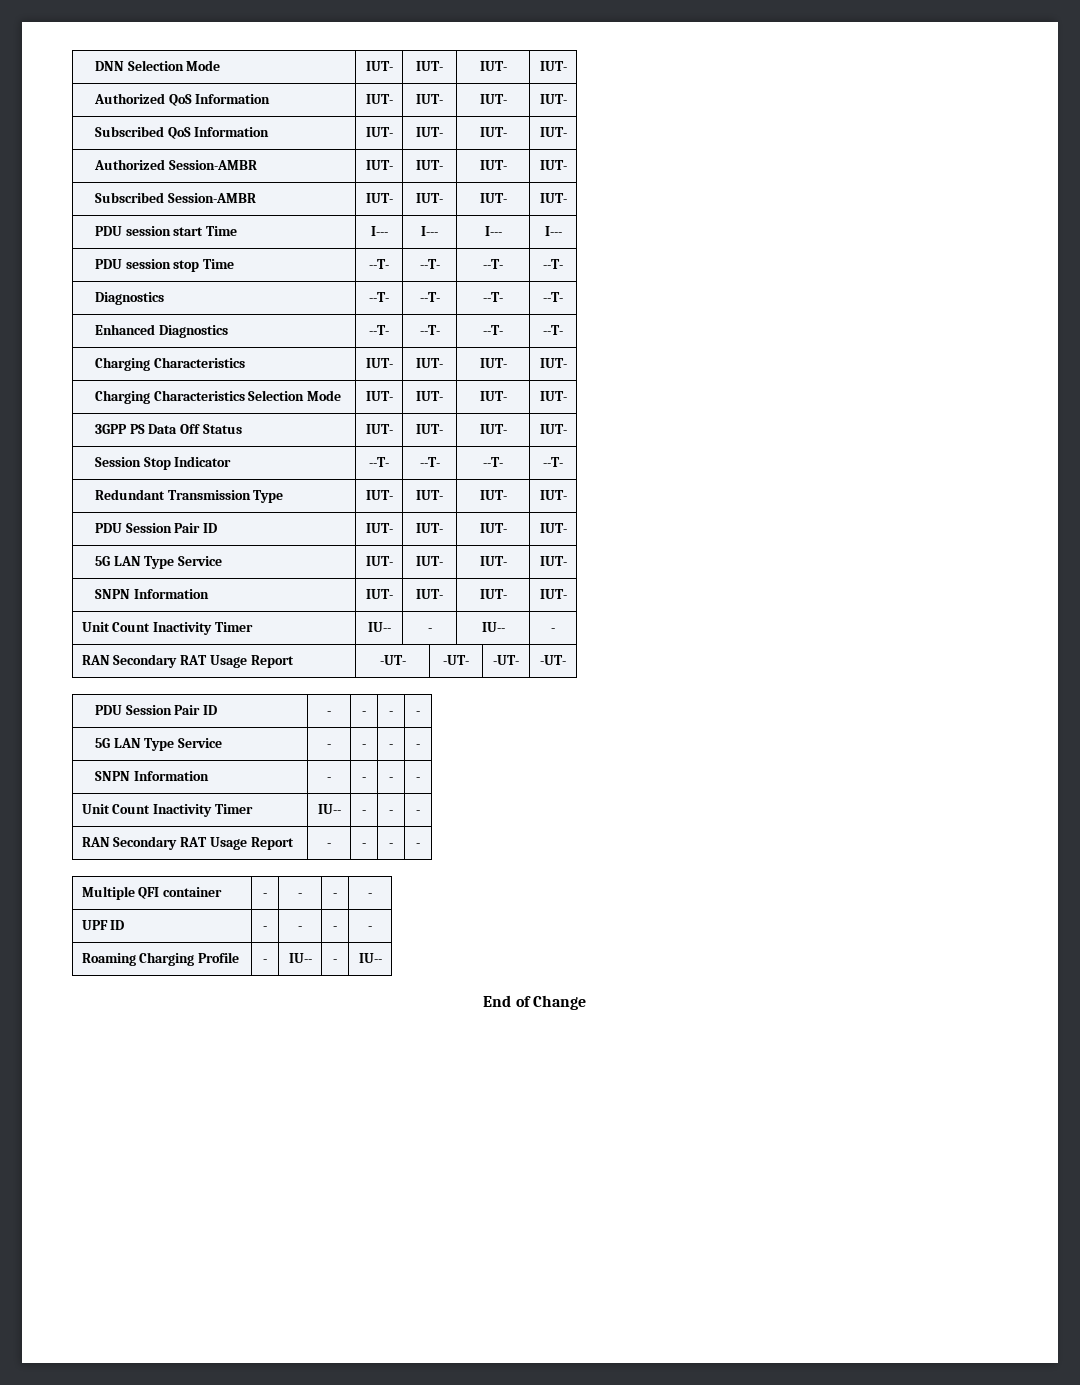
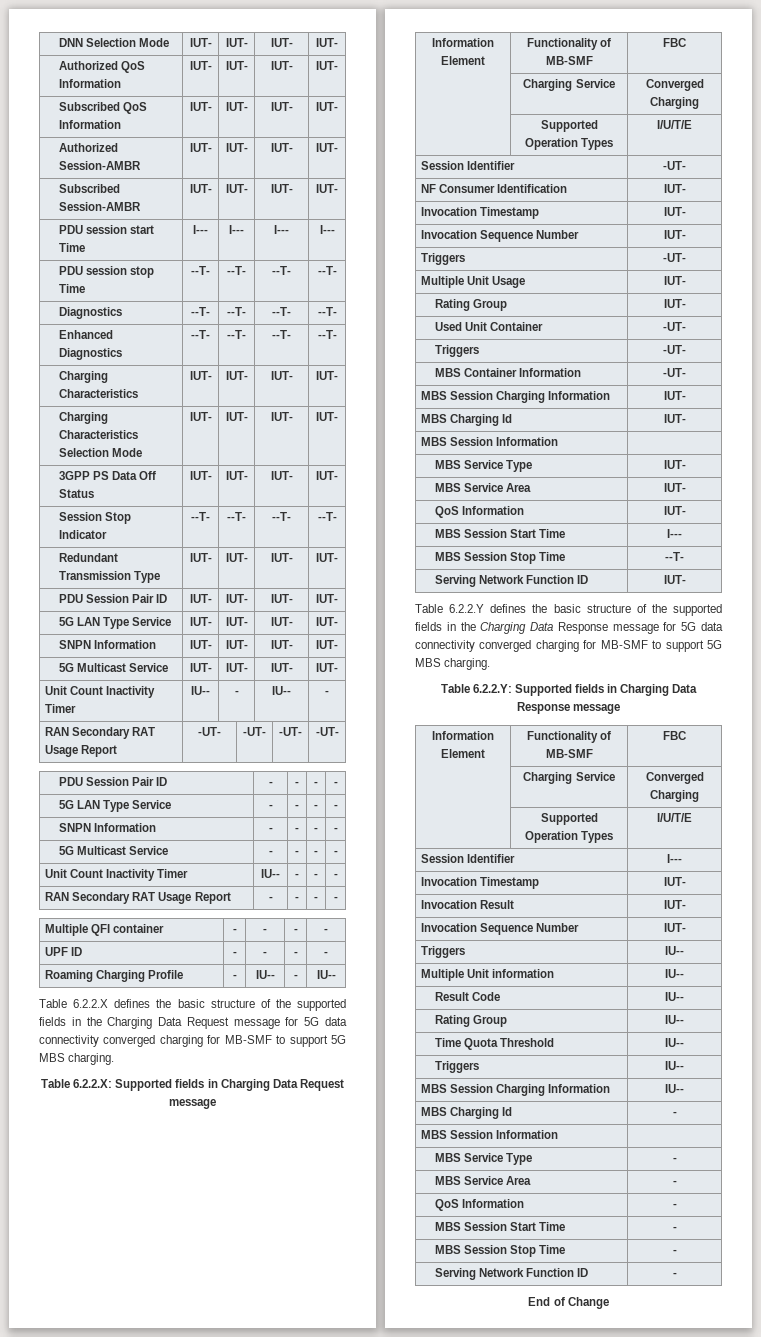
(567, 594) none -> [58,663,169,672] [189,663,212,672] [225,663,248,672] [270,663,293,672] [316,663,338,672] // 5G Multicast Service | IUT- | IUT- | IUT- | IUT-
(420, 779) none -> [58,846,169,855] [268,850,273,855] [295,850,299,855] [314,850,318,855] [333,850,338,855] // 5G Multicast Service | - | - | - | -
(382, 958) none -> [39,999,346,1011] [39,1017,347,1029] [39,1035,346,1047] [39,1053,115,1065] [41,1079,344,1091] [169,1099,216,1109] [432,38,494,47] [441,56,485,65] [526,38,612,50] [545,56,593,65] [663,38,686,47] [523,79,615,91] [645,79,704,91] [650,97,699,109] [540,120,598,132] [524,138,614,150] [657,120,692,129] [421,161,516,170] [663,161,686,170] [421,184,568,193] [663,184,686,193] [421,207,540,219] [663,207,686,216] [421,230,580,242] [663,230,686,239] [421,253,466,265] [663,253,686,262] [421,276,526,288] [663,276,686,285] [434,299,507,311] [663,299,686,308] [434,322,544,331] [663,322,686,331] [434,345,479,357] [663,345,686,354] [434,368,582,377] [663,368,686,377] [421,391,611,403] [663,391,686,400] [421,414,513,426] [663,414,686,423] [421,437,559,446] [434,460,533,472] [663,460,686,469] [434,483,532,492] [663,483,686,492] [434,506,524,518] [663,506,686,515] [434,529,566,538] [667,529,682,538] [434,552,566,564] [665,552,684,561] [434,575,589,587] [663,575,686,584] [415,604,722,616] [415,622,723,634] [415,640,722,652] [415,658,491,670] [440,684,698,696] [516,702,621,714] [432,731,494,740] [441,749,485,758] [526,731,612,743] [545,749,593,758] [663,731,686,740] [523,772,615,784] [645,772,704,784] [650,790,699,802] [540,813,598,825] [524,831,614,843] [657,813,692,822] [421,854,516,863] [667,854,682,863] [421,877,540,889] [663,877,686,886] [421,900,515,909] [663,900,686,909] [421,923,580,935] [663,923,686,932] [421,946,466,958] [665,946,684,955] [421,969,555,981] [665,969,684,978] [434,992,500,1001] [665,992,684,1001] [434,1015,507,1027] [665,1015,684,1024] [434,1038,555,1050] [665,1038,684,1047] [434,1061,479,1073] [665,1061,684,1070] [421,1084,611,1096] [665,1084,684,1093] [421,1107,513,1119] [672,1111,677,1116] [421,1130,559,1139] [434,1153,533,1165] [672,1157,677,1162] [434,1176,532,1185] [672,1180,677,1185] [434,1199,524,1211] [672,1203,677,1208] [434,1222,566,1231] [672,1226,677,1231] [434,1245,566,1257] [672,1249,677,1254] [434,1268,589,1280] [672,1272,677,1277] // Table 6.2.2.X defines the basic structure of the supported fields in the Charging Data Request message for 5G data connectivity converged charging for MB-SMF to support 5G MBS charging. // Table 6.2.2.X: Supported fields in Charging Data Request message // Information Element | Functionality of MB-SMF | FBC // | Charging Service | Converged Charging // | Supported Operation Types | I/U/T/E // Session Identifier | -UT- // NF Consumer Identification | IUT- // Invocation Timestamp | IUT- // Invocation Sequence Number | IUT- // Triggers | -UT- // Multiple Unit Usage | IUT- // Rating Group | IUT- // Used Unit Container | -UT- // Triggers | -UT- // MBS Container Information | -UT- // MBS Session Charging Information | IUT- // MBS Charging Id | IUT- // MBS Session Information | // MBS Service Type | IUT- // MBS Service Area | IUT- // QoS Information | IUT- // MBS Session Start Time | I--- // MBS Session Stop Time | --T- // Serving Network Function ID | IUT- // Table 6.2.2.Y defines the basic structure of the supported fields in the Charging Data Response message for 5G data connectivity converged charging for MB-SMF to support 5G MBS charging. // Table 6.2.2.Y: Supported fields in Charging Data Response message // Information Element | Functionality of MB-SMF | FBC // | Charging Service | Converged Charging // | Supported Operation Types | I/U/T/E // Session Identifier | I--- // Invocation Timestamp | IUT- // Invocation Result | IUT- // Invocation Sequence Number | IUT- // Triggers | IU-- // Multiple Unit information | IU-- // Result Code | IU-- // Rating Group | IU-- // Time Quota Threshold | IU-- // Triggers | IU-- // MBS Session Charging Information | IU-- // MBS Charging Id | - // MBS Session Information | // MBS Service Type | - // MBS Service Area | - // QoS Information | - // MBS Session Start Time | - // MBS Session Stop Time | - // Serving Network Function ID | -

